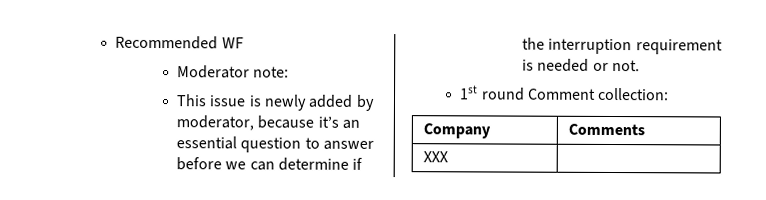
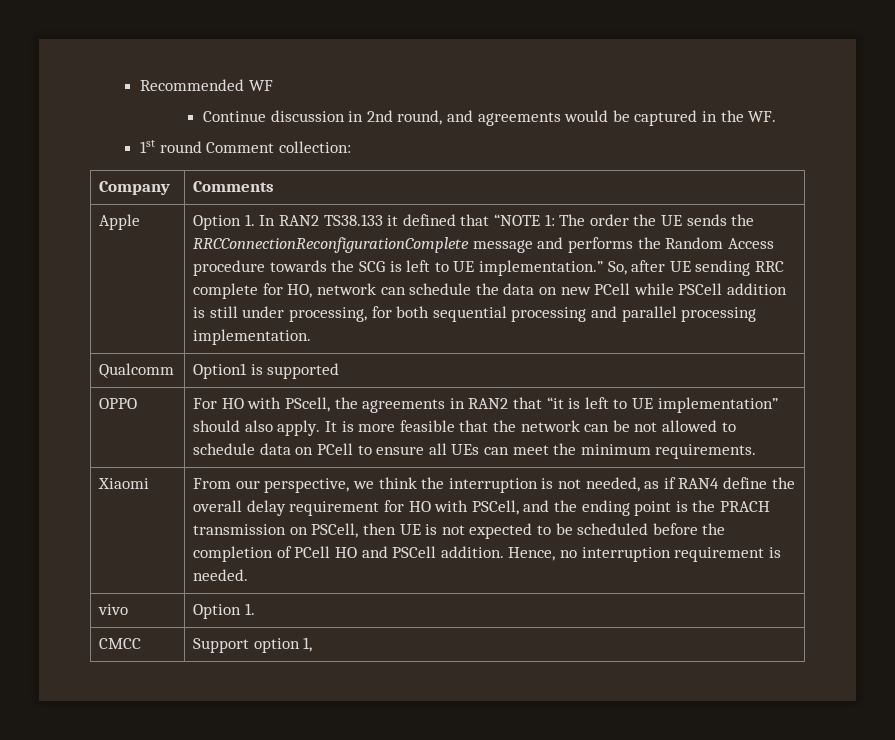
[177,65,290,79] [176,94,375,111] [176,115,361,131] [176,136,375,153] [176,157,364,171] [522,37,723,55] [522,58,641,72] Moderator note: // This issue is newly added by moderator, because it’s an essential question to answer before we can determine if the interruption requirement is needed or not. -> [203,110,777,126] Continue discussion in 2nd round, and agreements would be captured in the WF.
[422,151,448,163] XXX | -> [99,214,141,230] [193,214,755,230] [193,237,774,253] [193,260,784,276] [193,283,787,299] [193,306,757,322] [193,329,312,345] [99,363,175,378] [193,363,340,379] [99,398,138,409] [193,397,778,413] [193,420,736,436] [193,443,757,459] [98,478,150,489] [193,477,795,493] [193,500,770,516] [193,523,726,539] [193,546,781,562] [193,569,249,581] [98,604,129,615] [193,603,255,619] [99,638,142,649] [193,637,313,653] Apple | Option 1. In RAN2 TS38.133 it defined that “NOTE 1: The order the UE sends the RRCConnectionReconfigurationComplete message and performs the Random Access procedure towards the SCG is left to UE implementation.” So, after UE sending RRC complete for HO, network can schedule the data on new PCell while PSCell addition is still under processing, for both sequential processing and parallel processing implementation. // Qualcomm | Option1 is supported // OPPO | For HO with PScell, the agreements in RAN2 that “it is left to UE implementation” should also apply. It is more feasible that the network can be not allowed to schedule data on PCell to ensure all UEs can meet the minimum requirements. // Xiaomi | From our perspective, we think the interruption is not needed, as if RAN4 define the overall delay requirement for HO with PSCell, and the ending point is the PRACH transmission on PSCell, then UE is not expected to be scheduled before the completion of PCell HO and PSCell addition. Hence, no interruption requirement is needed. // vivo | Option 1. // CMCC | Support option 1,

